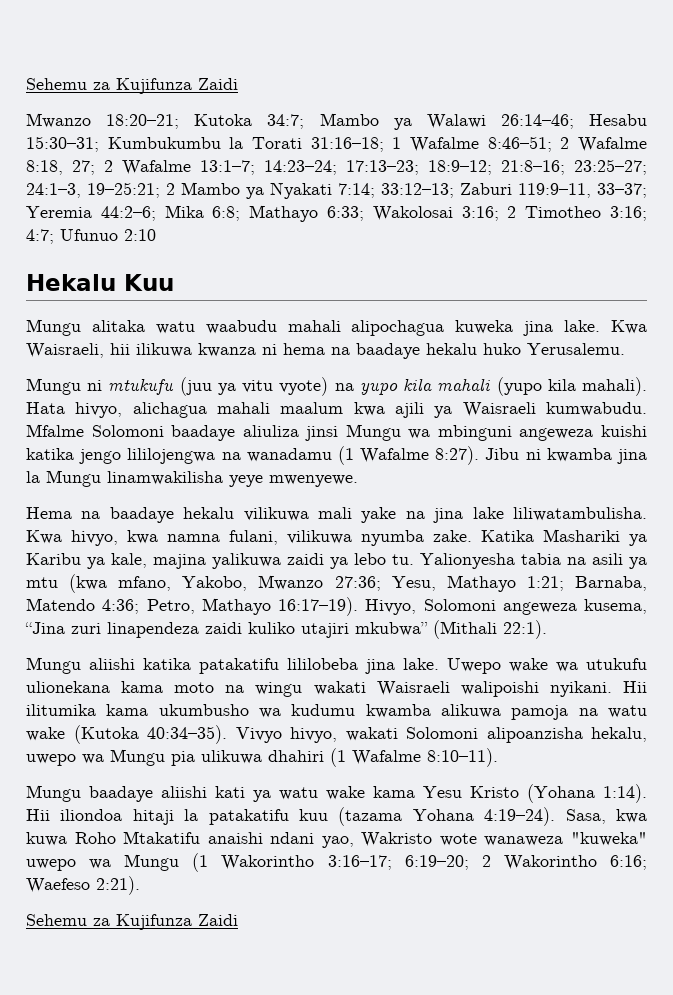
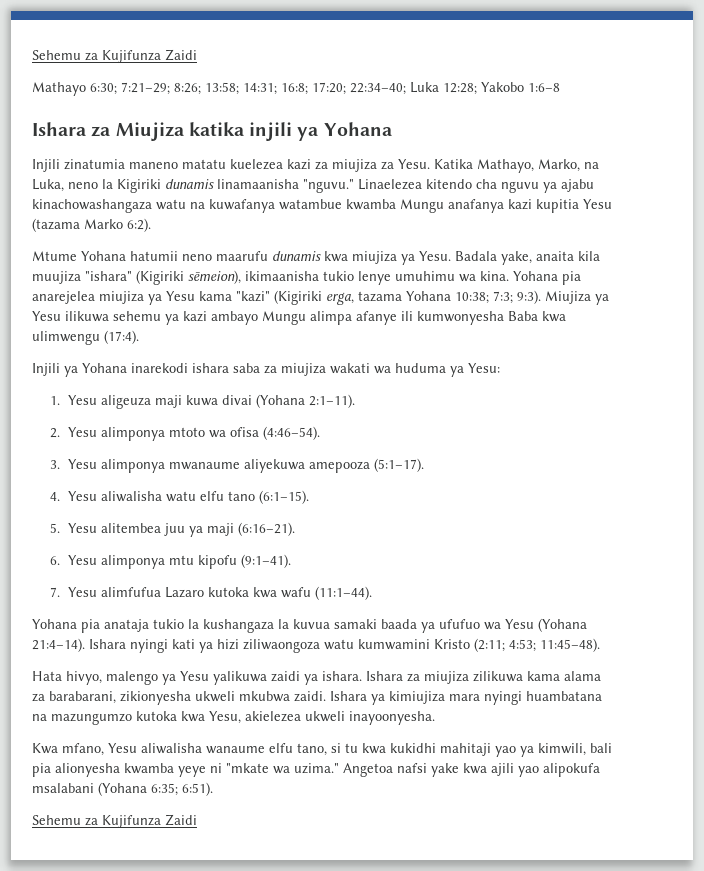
[26,113,647,130] [26,136,647,152] [26,159,647,175] [26,182,647,199] [26,205,647,222] [26,229,156,244] [26,274,174,291] [26,319,648,336] [26,343,625,359] [26,377,647,396] [26,402,647,418] [26,424,647,441] [26,446,647,465] [26,470,358,487] [26,507,647,523] [26,529,647,546] [26,553,647,569] [26,574,647,593] [26,597,647,616] [25,620,547,639] [26,657,647,674] [26,681,647,697] [26,704,647,720] [26,725,647,744] [26,748,498,767] [26,784,647,803] [26,807,647,826] [26,831,647,848] [26,853,647,872] [26,876,140,895] Mwanzo 18:20–21; Kutoka 34:7; Mambo ya Walawi 26:14–46; Hesabu 15:30–31; Kumbukumbu la Torati 31:16–18; 1 Wafalme 8:46–51; 2 Wafalme 8:18, 27; 2 Wafalme 13:1–7; 14:23–24; 17:13–23; 18:9–12; 21:8–16; 23:25–27; 24:1–3, 19–25:21; 2 Mambo ya Nyakati 7:14; 33:12–13; Zaburi 119:9–11, 33–37; Yeremia 44:2–6; Mika 6:8; Mathayo 6:33; Wakolosai 3:16; 2 Timotheo 3:16; 4:7; Ufunuo 2:10 // Hekalu Kuu // Mungu alitaka watu waabudu mahali alipochagua kuweka jina lake. Kwa Waisraeli, hii ilikuwa kwanza ni hema na baadaye hekalu huko Yerusalemu. // Mungu ni mtukufu (juu ya vitu vyote) na yupo kila mahali (yupo kila mahali). Hata hivyo, alichagua mahali maalum kwa ajili ya Waisraeli kumwabudu. Mfalme Solomoni baadaye aliuliza jinsi Mungu wa mbinguni angeweza kuishi katika jengo lililojengwa na wanadamu (1 Wafalme 8:27). Jibu ni kwamba jina la Mungu linamwakilisha yeye mwenyewe. // Hema na baadaye hekalu vilikuwa mali yake na jina lake liliwatambulisha. Kwa hivyo, kwa namna fulani, vilikuwa nyumba zake. Katika Mashariki ya Karibu ya kale, majina yalikuwa zaidi ya lebo tu. Yalionyesha tabia na asili ya mtu (kwa mfano, Yakobo, Mwanzo 27:36; Yesu, Mathayo 1:21; Barnaba, Matendo 4:36; Petro, Mathayo 16:17–19). Hivyo, Solomoni angeweza kusema, “Jina zuri linapendeza zaidi kuliko utajiri mkubwa” (Mithali 22:1). // Mungu aliishi katika patakatifu lililobeba jina lake. Uwepo wake wa utukufu ulionekana kama moto na wingu wakati Waisraeli walipoishi nyikani. Hii ilitumika kama ukumbusho wa kudumu kwamba alikuwa pamoja na watu wake (Kutoka 40:34–35). Vivyo hivyo, wakati Solomoni alipoanzisha hekalu, uwepo wa Mungu pia ulikuwa dhahiri (1 Wafalme 8:10–11). // Mungu baadaye aliishi kati ya watu wake kama Yesu Kristo (Yohana 1:14). Hii iliondoa hitaji la patakatifu kuu (tazama Yohana 4:19–24). Sasa, kwa kuwa Roho Mtakatifu anaishi ndani yao, Wakristo wote wanaweza "kuweka" uwepo wa Mungu (1 Wakorintho 3:16–17; 6:19–20; 2 Wakorintho 6:16; Waefeso 2:21). -> [32,82,560,96] [32,122,392,141] [32,159,599,173] [32,179,594,193] [32,199,612,213] [32,218,151,232] [32,251,600,265] [32,270,581,285] [32,290,609,305] [32,311,566,325] [32,330,139,345] [32,363,500,377] [50,394,356,409] [50,426,321,441] [50,458,425,473] [50,490,310,504] [50,522,296,537] [50,554,292,569] [50,586,373,600] [32,618,587,633] [32,638,600,653] [32,671,601,685] [32,691,602,705] [32,711,435,725] [32,743,612,757] [32,763,600,777] [32,782,213,796] Mathayo 6:30; 7:21–29; 8:26; 13:58; 14:31; 16:8; 17:20; 22:34–40; Luka 12:28; Yakobo 1:6–8 // Ishara za Miujiza katika injili ya Yohana // Injili zinatumia maneno matatu kuelezea kazi za miujiza za Yesu. Katika Mathayo, Marko, na Luka, neno la Kigiriki dunamis linamaanisha "nguvu." Linaelezea kitendo cha nguvu ya ajabu kinachowashangaza watu na kuwafanya watambue kwamba Mungu anafanya kazi kupitia Yesu (tazama Marko 6:2). // Mtume Yohana hatumii neno maarufu dunamis kwa miujiza ya Yesu. Badala yake, anaita kila muujiza "ishara" (Kigiriki sēmeion), ikimaanisha tukio lenye umuhimu wa kina. Yohana pia anarejelea miujiza ya Yesu kama "kazi" (Kigiriki erga, tazama Yohana 10:38; 7:3; 9:3). Miujiza ya Yesu ilikuwa sehemu ya kazi ambayo Mungu alimpa afanye ili kumwonyesha Baba kwa ulimwengu (17:4). // Injili ya Yohana inarekodi ishara saba za miujiza wakati wa huduma ya Yesu: // 1. Yesu aligeuza maji kuwa divai (Yohana 2:1–11). // 2. Yesu alimponya mtoto wa ofisa (4:46–54). // 3. Yesu alimponya mwanaume aliyekuwa amepooza (5:1–17). // 4. Yesu aliwalisha watu elfu tano (6:1–15). // 5. Yesu alitembea juu ya maji (6:16–21). // 6. Yesu alimponya mtu kipofu (9:1–41). // 7. Yesu alimfufua Lazaro kutoka kwa wafu (11:1–44). // Yohana pia anataja tukio la kushangaza la kuvua samaki baada ya ufufuo wa Yesu (Yohana 21:4–14). Ishara nyingi kati ya hizi ziliwaongoza watu kumwamini Kristo (2:11; 4:53; 11:45–48). // Hata hivyo, malengo ya Yesu yalikuwa zaidi ya ishara. Ishara za miujiza zilikuwa kama alama za barabarani, zikionyesha ukweli mkubwa zaidi. Ishara ya kimiujiza mara nyingi huambatana na mazungumzo kutoka kwa Yesu, akielezea ukweli inayoonyesha. // Kwa mfano, Yesu aliwalisha wanaume elfu tano, si tu kwa kukidhi mahitaji yao ya kimwili, bali pia alionyesha kwamba yeye ni "mkate wa uzima." Angetoa nafsi yake kwa ajili yao alipokufa msalabani (Yohana 6:35; 6:51).

